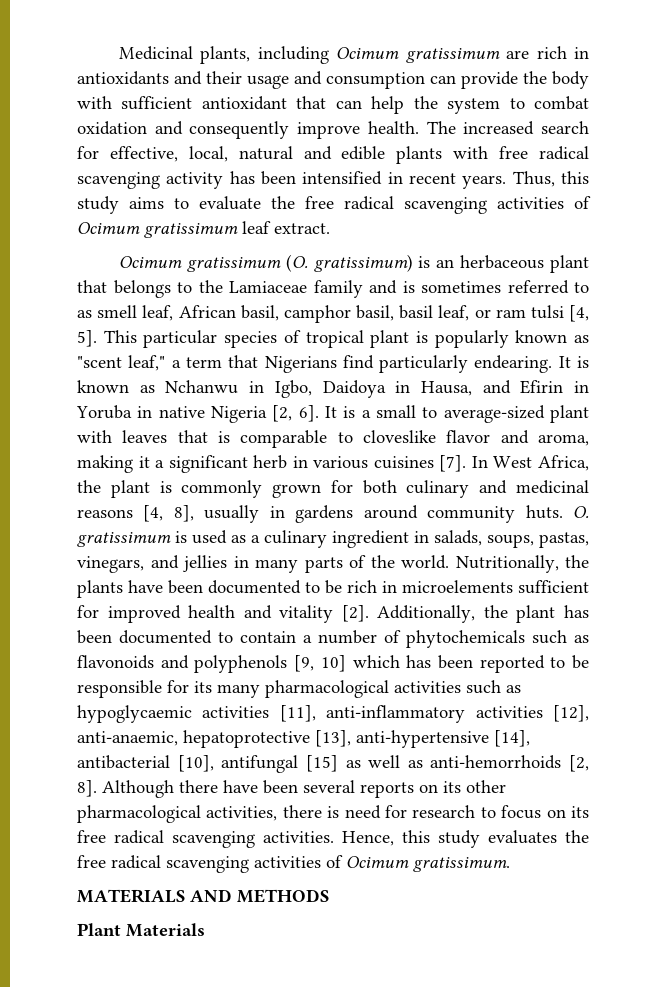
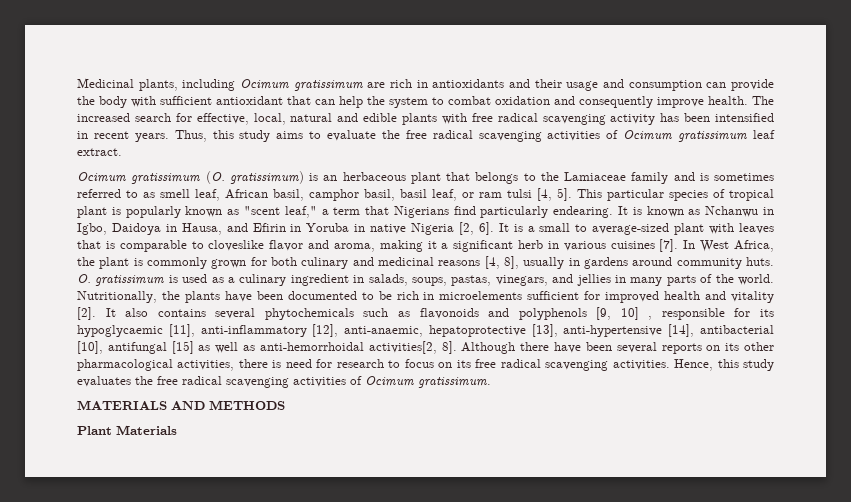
[377,605,589,623] [77,630,401,644] Additionally, the plant has been documented to contain a number of -> [105,308,256,319] It also contains several
[352,655,589,673] [77,680,521,698] [77,705,270,723] which has been reported to be responsible for its many pharmacological activities such as hypoglycaemic activities -> [648,308,774,320] [77,325,163,337] , responsible for its hypoglycaemic
[475,706,543,718] activities -> (307, 331) none
[430,755,589,772] anti-hemorrhoids [2, -> [259,341,437,354] anti-hemorrhoidal activities[2,

